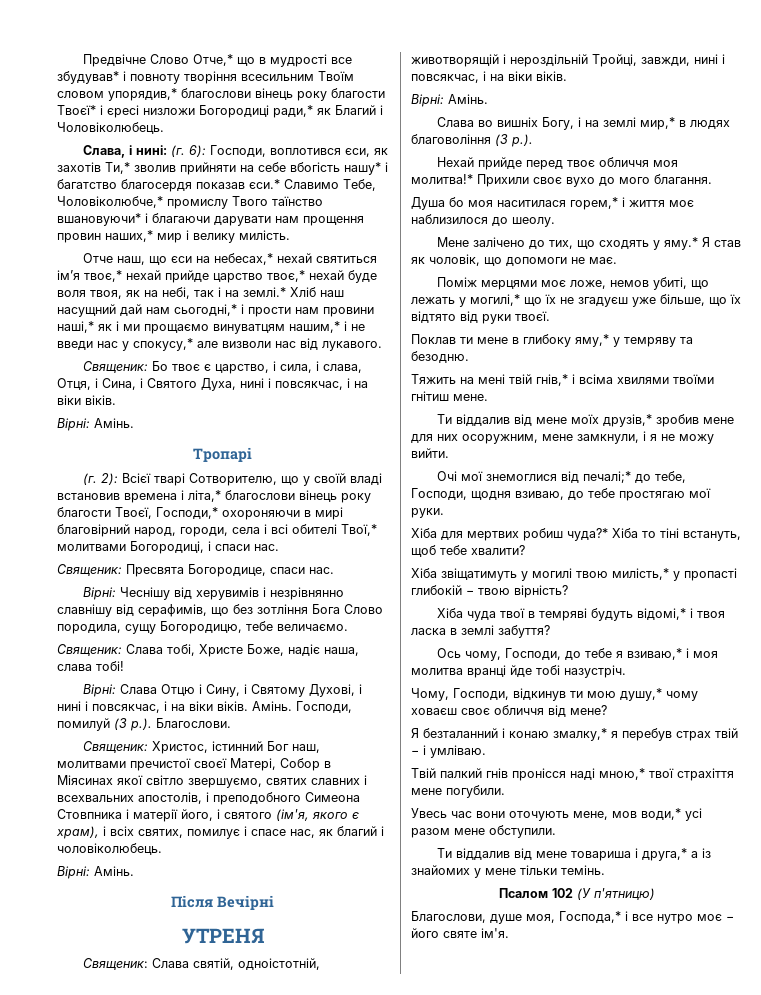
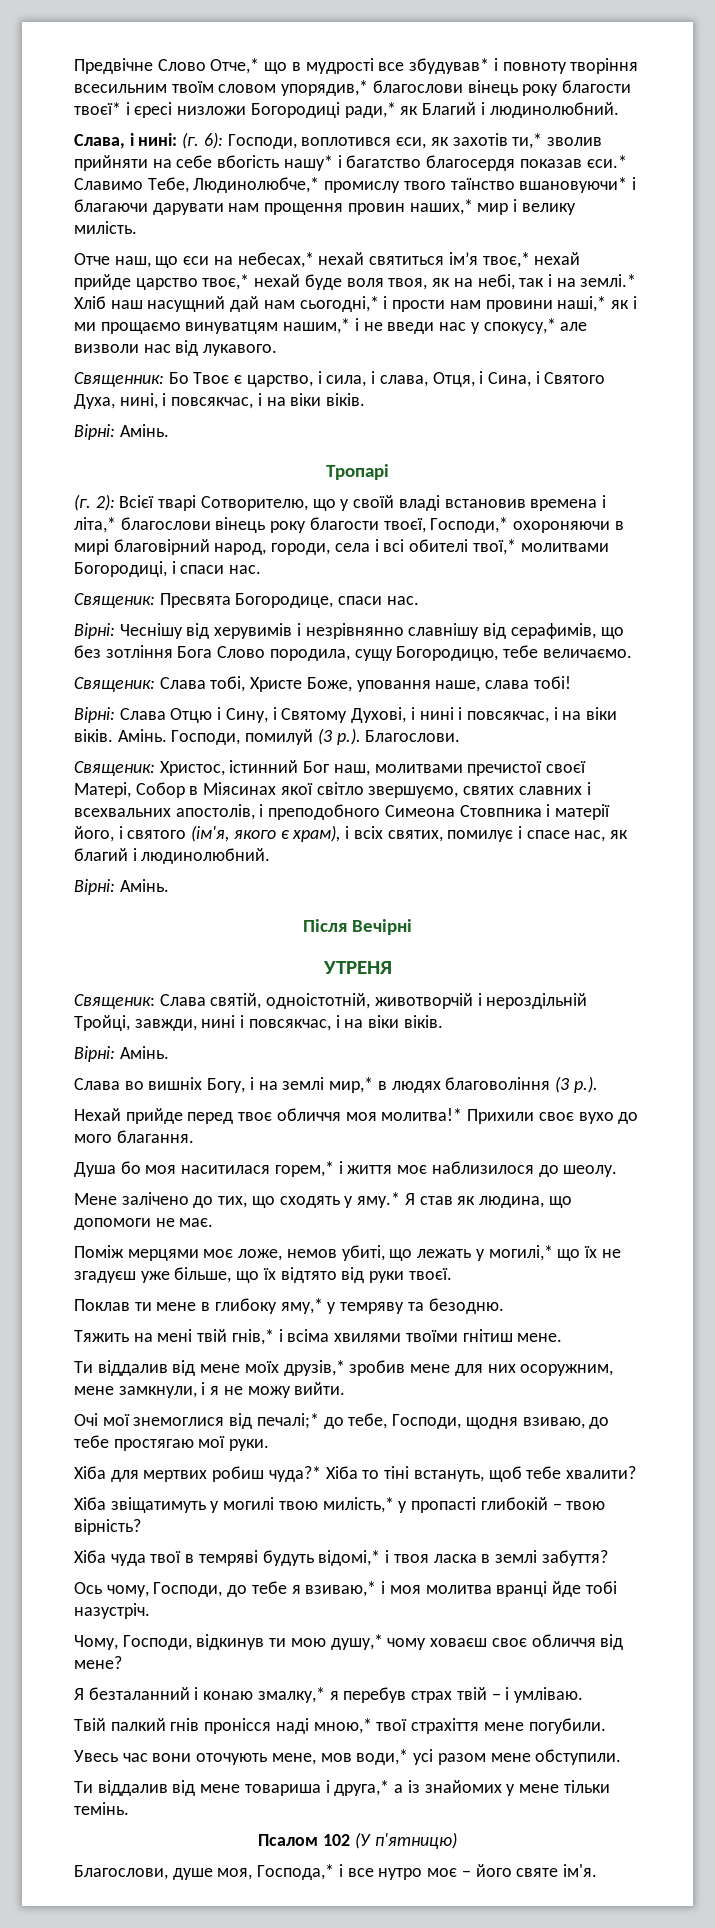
[318,71,354,81] Твоїм -> [171,81,214,93] твоїм
[57,105,96,115] Твоєї* -> [74,102,121,115] твоєї*
[57,122,164,134] Чоловіколюбець. -> [489,102,619,118] людинолюбний.
[105,162,130,174] Ти,* -> [512,133,543,149] ти,*
[57,196,268,209] Чоловіколюбче,* промислу Твого -> [193,177,446,193] Людинолюбче,* промислу твого
[82,361,200,373] Священик: Бо твоє -> [74,372,230,387] Священник: Бо Твоє
[240,378,264,388] нині -> [119,393,158,409] нині,
[115,507,152,519] Твоєї, -> [383,518,426,533] твоєї,
[341,524,377,536] Твої,* -> [472,539,516,555] твої,*
[288,644,359,656] надіє наша, -> [356,680,481,692] уповання наше,
[57,843,162,855] чоловіколюбець. -> [141,848,271,864] людинолюбний.
[411,54,499,67] животворящій -> [374,993,473,1009] животворчій
[429,254,480,266] чоловік, -> [478,1196,544,1208] людина,

